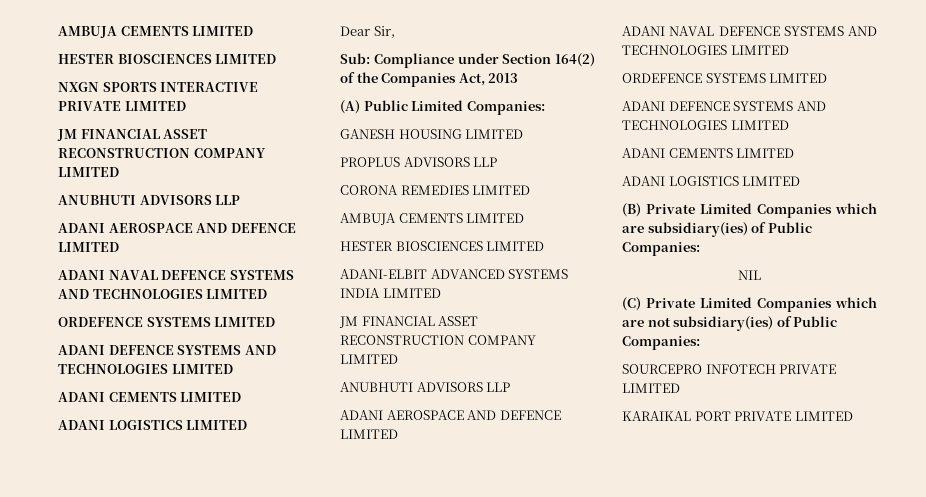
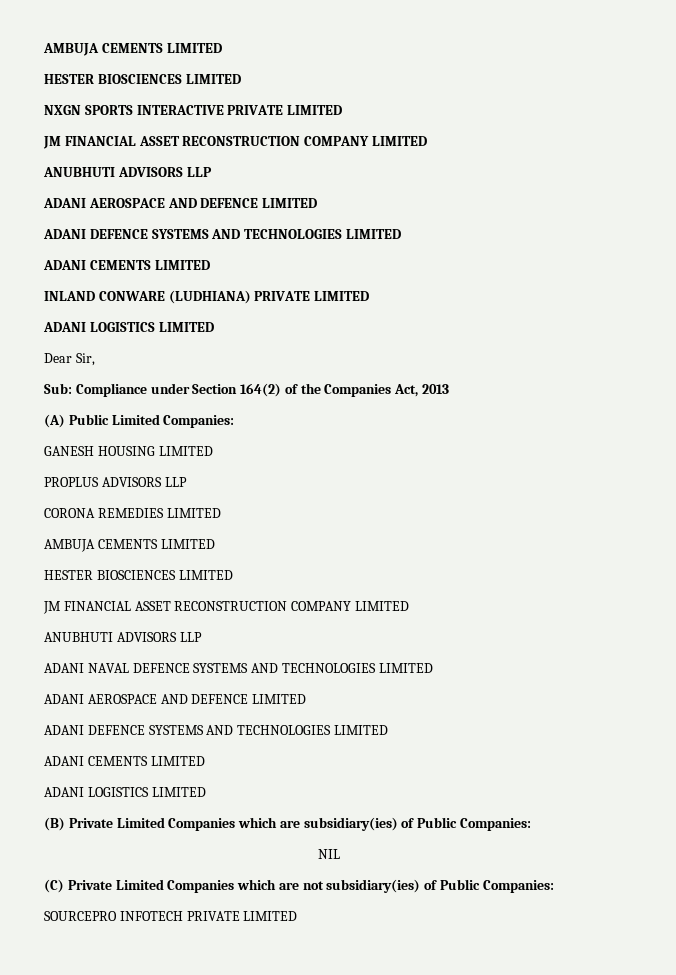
[58,270,294,280] [58,289,268,299] [58,317,276,327] [58,345,276,355] [58,364,233,374] [58,392,242,402] // ADANI NAVAL DEFENCE SYSTEMS AND TECHNOLOGIES LIMITED // ORDEFENCE SYSTEMS LIMITED // ADANI DEFENCE SYSTEMS AND TECHNOLOGIES LIMITED // ADANI CEMENTS LIMITED -> [43,229,401,239] [43,260,210,270] [44,290,370,304] // ADANI DEFENCE SYSTEMS AND TECHNOLOGIES LIMITED // ADANI CEMENTS LIMITED // INLAND CONWARE (LUDHIANA) PRIVATE LIMITED
[340,269,569,279] [340,288,441,298] [339,316,479,328] [340,335,536,345] [340,354,398,364] [340,382,511,392] [340,410,561,420] [340,429,398,439] [622,26,877,36] [622,45,789,55] [622,73,766,83] // ADANI-ELBIT ADVANCED SYSTEMS INDIA LIMITED // JM FINANCIAL ASSET RECONSTRUCTION COMPANY LIMITED // ANUBHUTI ADVISORS LLP // ADANI AEROSPACE AND DEFENCE LIMITED // ADANI NAVAL DEFENCE SYSTEMS AND TECHNOLOGIES LIMITED // ORDEFENCE SYSTEMS -> [43,601,409,614] [44,632,202,642] [44,663,433,673] [44,694,249,704] // JM FINANCIAL ASSET RECONSTRUCTION COMPANY LIMITED // ANUBHUTI ADVISORS LLP // ADANI NAVAL DEFENCE SYSTEMS AND TECHNOLOGIES LIMITED // ADANI AEROSPACE AND DEFENCE
[622,411,853,421] // KARAIKAL PORT PRIVATE LIMITED -> (298, 916) none

